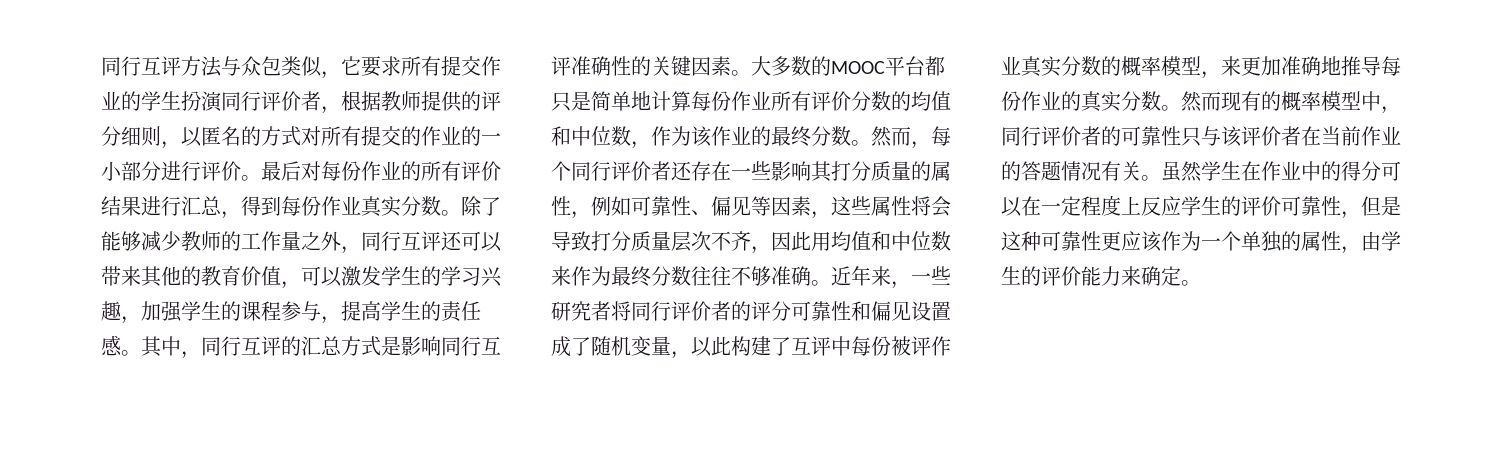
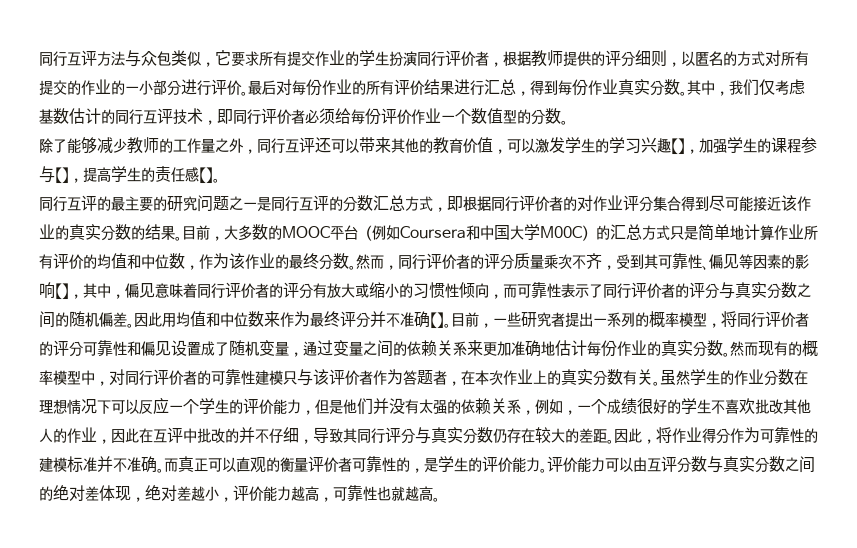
(461, 213) none -> [687,79,805,96] [39,108,568,125] 其中，我们仅考虑基数估计的同行互评技术，即同行评价者必须给每份评价作业一个数值型的分数。 //
(121, 311) none -> [671,138,685,155] 【】
(321, 311) none -> [55,167,69,184] 【】
[121,336,501,359] [551,56,945,76] 。其中，同行互评的汇总方式是影响同行互评准确性的关键因素。大多数的MOOC平台都 -> [199,167,220,184] [39,195,811,212] [39,224,670,241] 【】。 // 同行互评的最主要的研究问题之一是同行互评的分数汇总方式，即根据同行评价者的对作业评分集合得到尽可能接近该作业的真实分数的结果。目前，大多数的MOOC平台（例如Coursera和中国大学M00C）的汇总方式
[691,91,731,111] 每份 -> (774, 233) none
[851,91,891,111] 分数 -> (84, 261) none
[931,126,951,146] [551,161,951,182] [551,196,631,219] 每个同行评价者还存在一些影响其打分质量的属性，例如 -> [398,253,658,270] 同行评价者的评分质量乘次不齐，受到其
[811,196,951,219] [551,231,771,254] ，这些属性将会导致打分质量层次不齐， -> [781,254,809,269] [39,282,811,300] [39,311,134,328] 的影响【】，其中，偏见意味着同行评价者的评分有放大或缩小的习惯性倾向，而可靠性表示了同行评价者的评分与真实分数之间的随机偏差。
[651,266,951,289] [551,301,611,321] 分数往往不够准确。近年来，一些研究者 -> [340,311,721,329] 评分并不准确【】。目前，一些研究者提出一系列的概率模型，
[691,336,951,357] [1001,56,1221,79] 以此构建了互评中每份被评作业真实分数的概率模型， -> [303,340,467,357] 通过变量之间的依赖关系
[1341,56,1381,76] 推导 -> [555,340,587,356] 估计
(1401, 110) none -> [109,369,125,385] 对
(1181, 136) none -> [255,370,283,385] 建模
[1301,126,1401,146] [1001,161,1401,182] [1001,195,1401,219] [1001,231,1401,254] [1001,266,1181,286] 在当前作业的答题情况有关。虽然学生在作业中的得分可以在一定程度上反应学生的评价可靠性，但是这种可靠性更应该作为一个单独的属性，由学生的评价能力来确定 -> [373,369,808,386] [39,397,811,415] [39,427,818,444] [39,456,815,473] [39,485,433,502] 作为答题者，在本次作业上的真实分数有关。虽然学生的作业分数在理想情况下可以反应一个学生的评价能力，但是他们并没有太强的依赖关系，例如，一个成绩很好的学生不喜欢批改其他人的作业，因此在互评中批改的并不仔细，导致其同行评分与真实分数仍存在较大的差距。因此，将作业得分作为可靠性的建模标准并不准确。而真正可以直观的衡量评价者可靠性的，是学生的评价能力。评价能力可以由互评分数与真实分数之间的绝对差体现，绝对差越小，评价能力越高，可靠性也就越高

